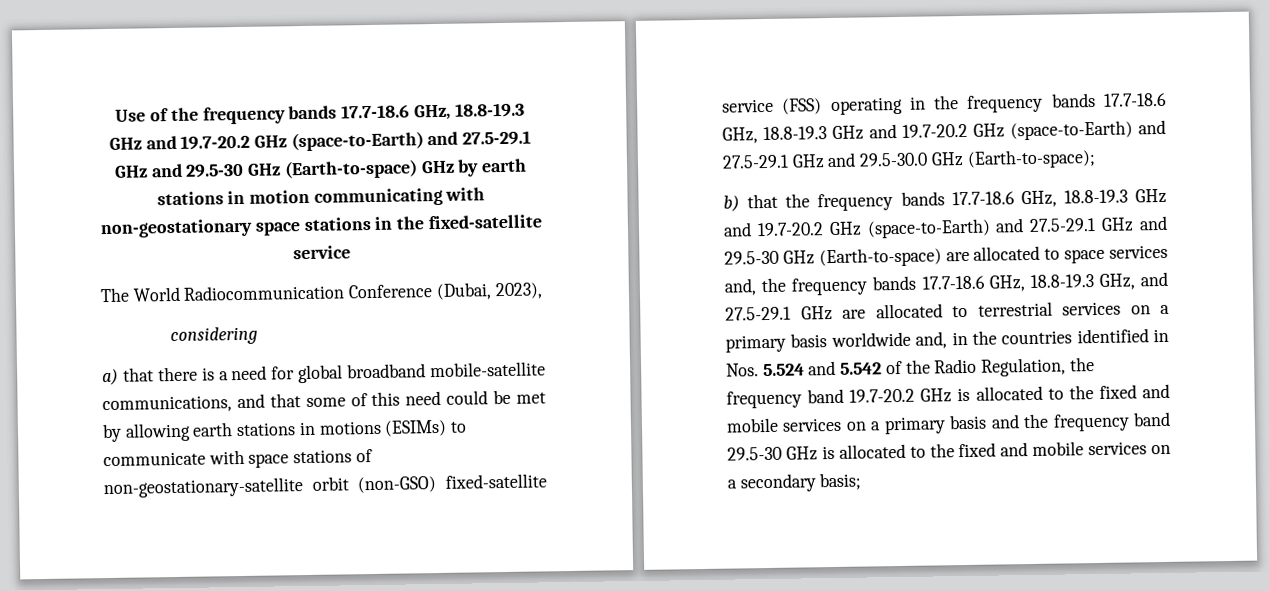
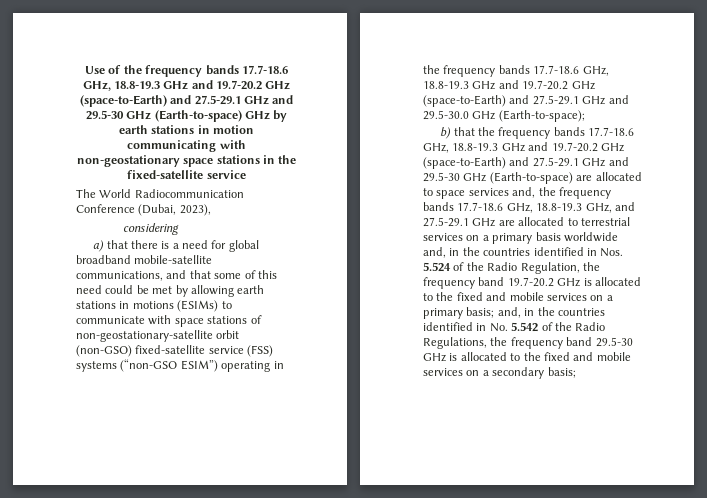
(823, 106) none -> [76,359,218,372] systems (“non-GSO ESIM”)
[808,360,883,376] and 5.542 -> (451, 267) none
[949,414,1020,430] basis and -> [466,307,605,318] [423,322,606,332] [423,337,487,349] basis; and, in the countries identified in No. 5.542 of the Radio Regulations,

